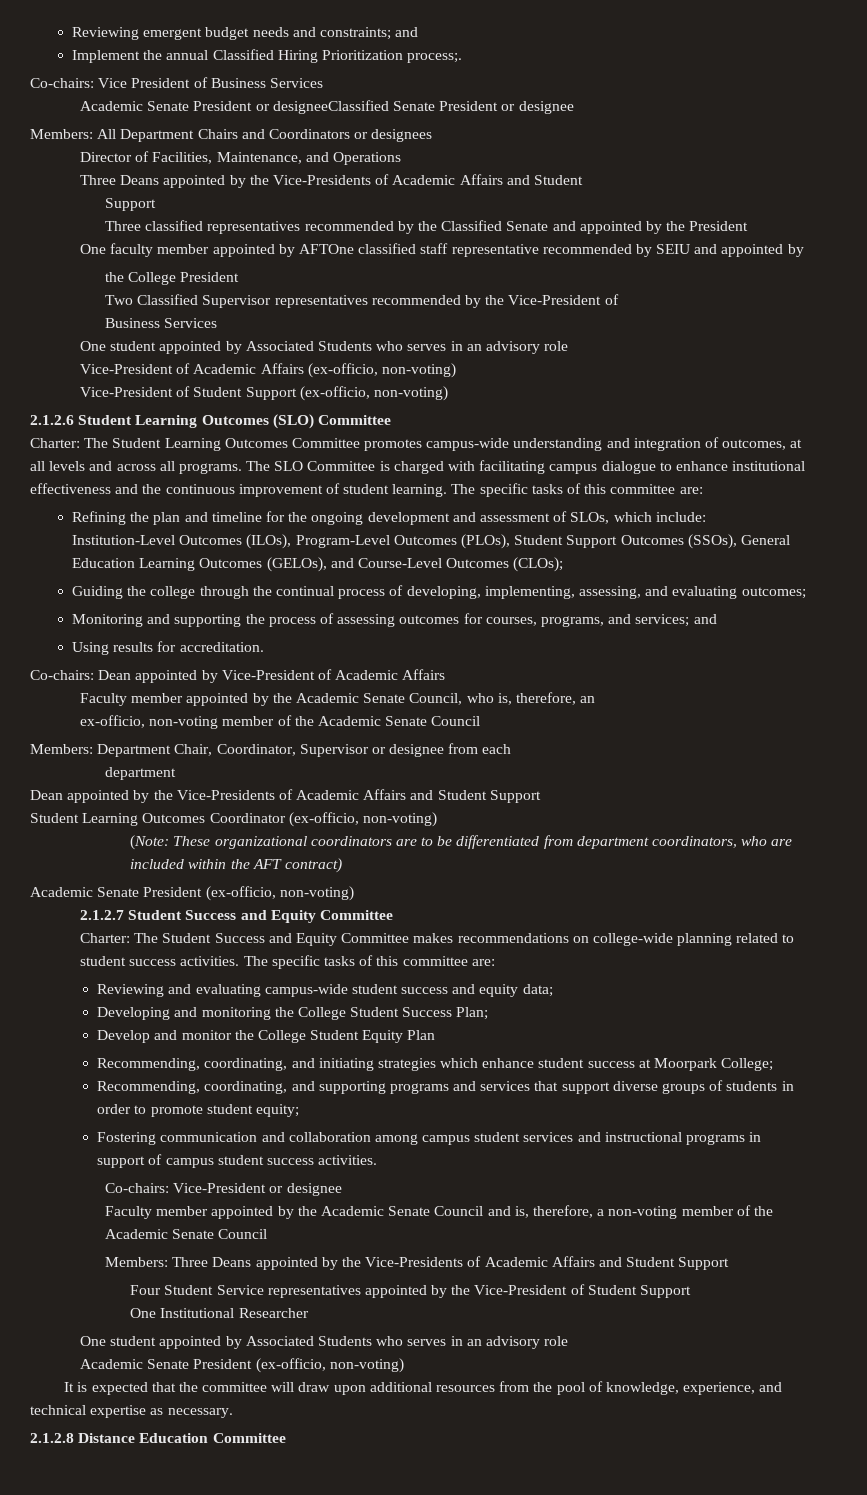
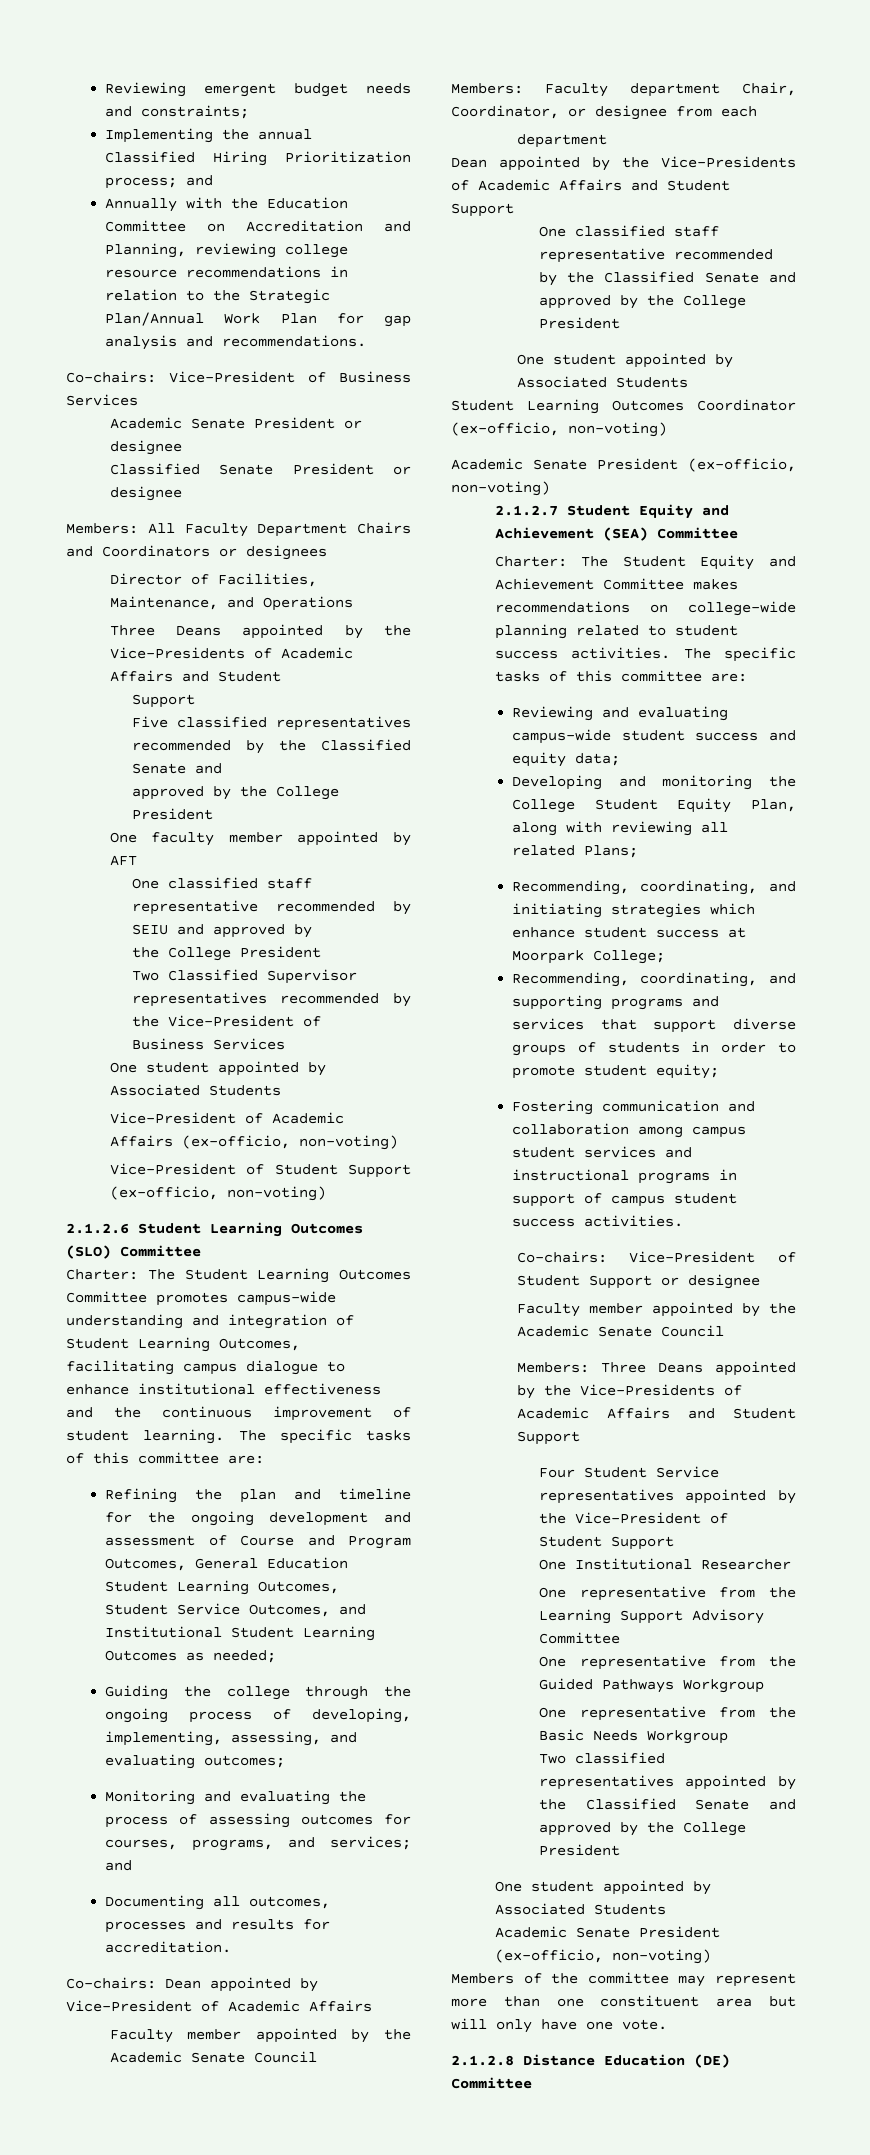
[395,27,419,37] [72,50,141,63] and // Implement -> [105,128,214,143] // Implementing
[407,53,463,63] [30,78,191,88] process;. // Co-chairs: Vice President -> [105,175,214,189] [105,197,349,212] [105,220,411,232] [105,243,349,258] [105,266,349,278] [105,289,331,304] [105,312,412,327] [105,335,367,350] [66,371,295,383] process; and // Annually with the Education Committee on Accreditation and Planning, reviewing college resource recommendations in relation to the Strategic Plan/Annual Work Plan for gap analysis and recommendations. // Co-chairs: Vice-President
[272,100,389,114] designeeClassified -> [109,440,182,455] [109,463,200,475] designee // Classified
(117, 134) none -> [184,523,248,537] Faculty
[105,221,142,231] Three -> [131,716,168,728] Five
[579,221,686,234] appointed by the -> [131,786,339,800] // approved by the College
[299,244,355,254] AFTOne -> [109,855,137,866] [131,878,159,889] AFT // One
[721,244,784,257] appointed -> [212,924,285,938] approved
[376,341,569,354] who serves in an advisory role -> (281, 1090) none
[722,439,803,450] [30,461,476,474] outcomes, at all levels and across all programs. The SLO Committee is charged with -> [66,1337,300,1352] Student Learning Outcomes,
[570,512,706,524] [72,534,790,549] [72,557,564,572] SLOs, which include: Institution-Level Outcomes (ILOs), Program-Level Outcomes (PLOs), Student Support Outcomes (SSOs), General Education Learning Outcomes (GELOs), and Course-Level Outcomes (CLOs); -> [240,1535,412,1549] [105,1557,349,1571] [105,1580,340,1595] [105,1603,367,1617] [105,1626,376,1641] [105,1650,277,1663] Course and Program Outcomes, General Education Student Learning Outcomes, Student Service Outcomes, and Institutional Student Learning Outcomes as needed;
[276,586,335,596] continual -> [105,1708,169,1723] ongoing
[174,614,242,627] supporting -> [240,1790,331,1805] evaluating
[72,642,110,655] Using -> [105,1895,331,1910] [105,1919,223,1933] Documenting all outcomes, processes and
[409,692,596,705] [80,715,481,729] [30,744,172,757] Council, who is, therefore, an // ex-officio, non-voting member of the Academic Senate Council // Members: Department -> [253,2051,317,2063] [451,83,720,97] Council // Members: Faculty department
[299,744,369,757] Supervisor -> (559, 112) none
(541, 796) none -> [538,225,719,237] [538,248,773,263] [538,271,796,286] [538,295,746,309] [538,317,620,329] [516,353,733,368] [516,376,688,388] // One classified staff representative recommended by the Classified Senate and approved by the College President // One student appointed by Associated Students
[130,835,793,850] [130,858,342,873] // (Note: These organizational coordinators are to be differentiated from department coordinators, who are included within the AFT contract) -> (667, 429) none
[185,910,394,923] [80,933,338,946] Success and Equity Committee // Charter: The Student Success and Equity -> [638,504,729,519] [494,527,738,541] [494,555,796,570] [494,578,594,590] Equity and Achievement (SEA) Committee // Charter: The Student Equity and Achievement
[402,1007,489,1020] [97,1030,436,1043] Success Plan; // Develop and monitor the College Student Equity Plan -> [677,798,796,813] [511,821,728,836] [511,845,638,858] Equity Plan, along with reviewing all related Plans;
(267, 1188) none -> [778,1252,796,1263] [516,1275,652,1289] of Student Support
[487,1205,773,1219] [105,1229,268,1239] and is, therefore, a non-voting member of the Academic Senate Council -> (724, 1331) none
[80,1336,569,1349] [80,1358,404,1373] [64,1381,783,1395] [30,1405,233,1418] // One student appointed by Associated Students who serves in an advisory role // Academic Senate President (ex-officio, non-voting) // It is expected that the committee will draw upon additional resources from the pool of knowledge, experience, and technical expertise as necessary. -> [538,1586,796,1601] [538,1609,764,1624] [538,1632,620,1644] [538,1655,796,1670] [538,1678,764,1693] [538,1706,796,1721] [538,1729,728,1744] [538,1752,665,1764] [538,1775,796,1790] [538,1798,796,1810] [538,1822,746,1836] [538,1844,620,1856] [494,1880,711,1895] [494,1903,666,1915] [494,1926,720,1938] [494,1949,711,1964] [451,1972,796,1987] [451,1995,796,2007] [451,2018,667,2033] // One representative from the Learning Support Advisory Committee // One representative from the Guided Pathways Workgroup // One representative from the Basic Needs Workgroup // Two classified representatives appointed by the Classified Senate and approved by the College President // One student appointed by Associated Students // Academic Senate President (ex-officio, non-voting) // Members of the committee may represent more than one constituent area but will only have one vote.
(209, 1438) none -> [694,2054,730,2068] (DE)

